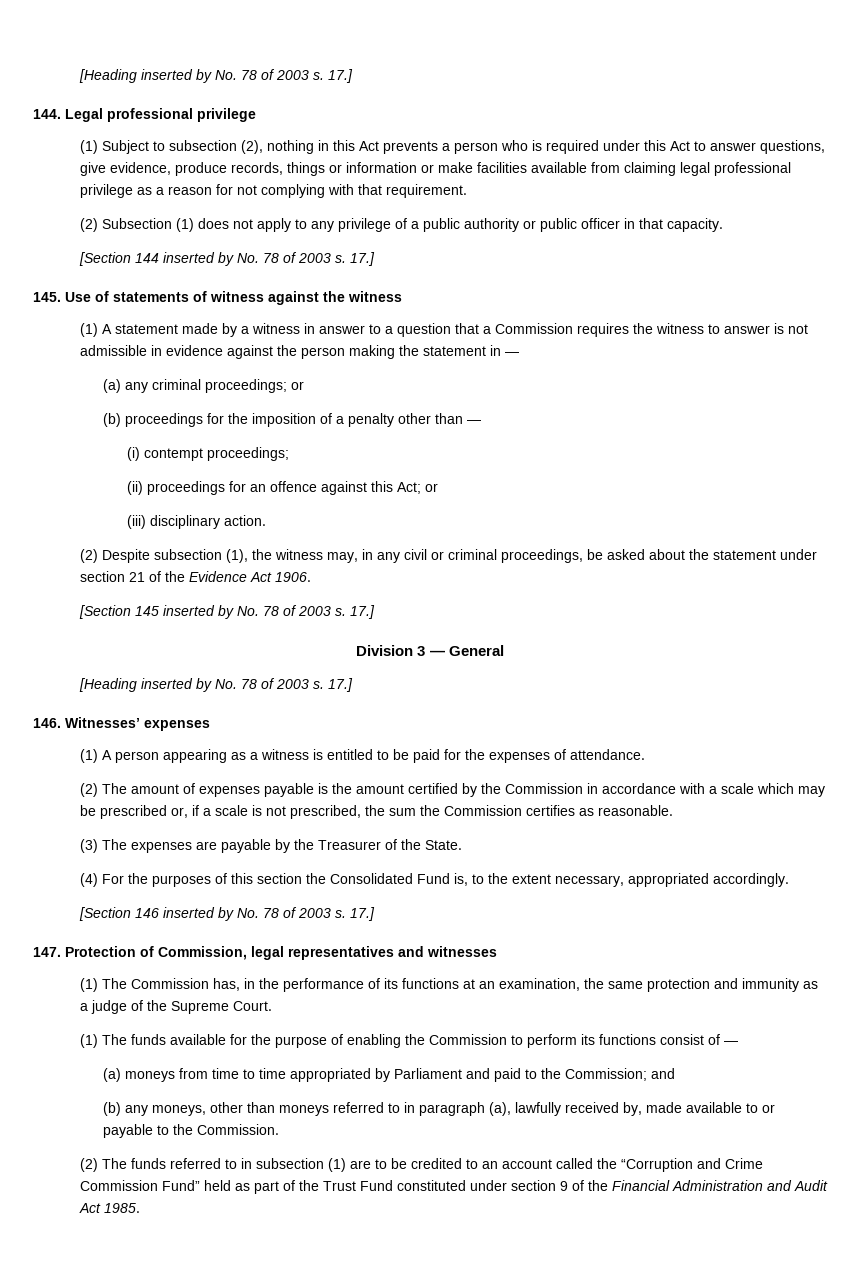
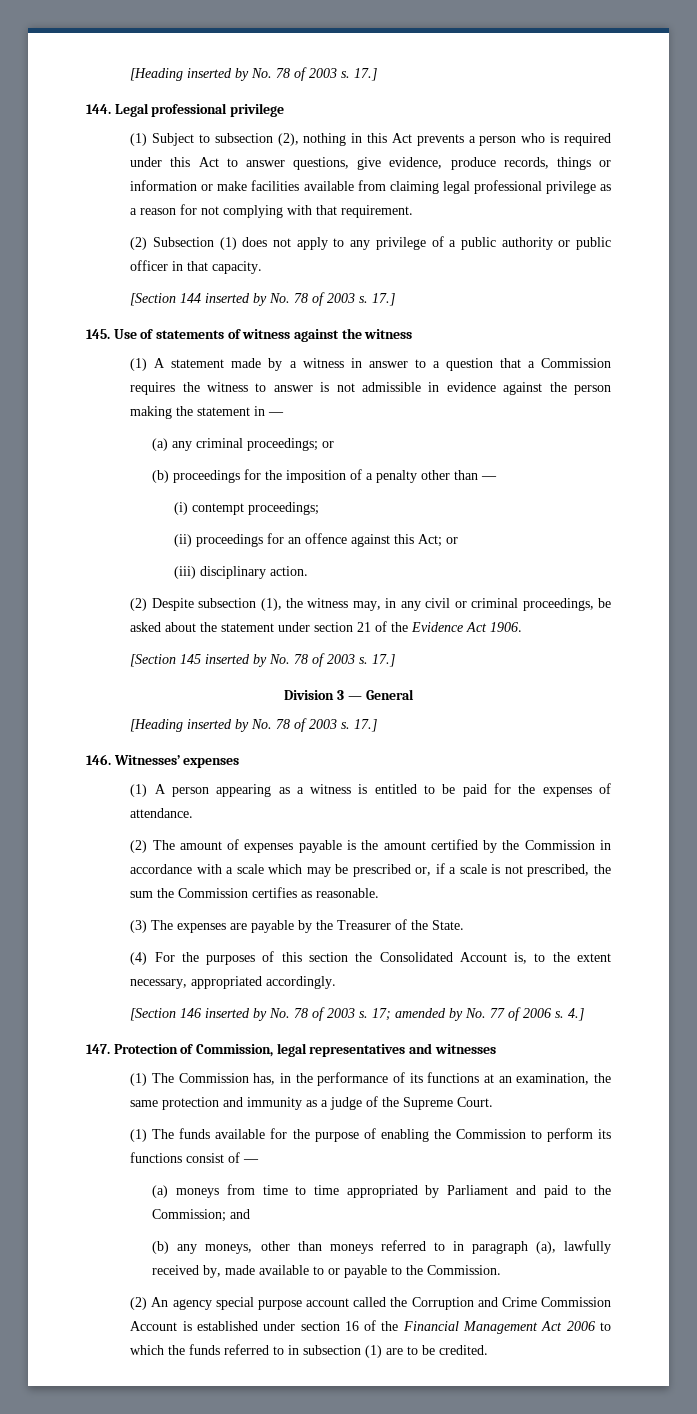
[416,873,450,884] Fund -> [459,952,507,962] Account
[349,907,375,921] 17.] -> [372,1007,585,1021] 17; amended by No. 77 of 2006 s. 4.]
[101,1158,127,1169] The -> [151,1297,611,1310] [130,1320,611,1334] [130,1345,186,1355] An agency special purpose account called the Corruption and Crime Commission Account is established under section 16 of the Financial Management Act 2006 to which the
[410,1158,763,1172] [79,1180,828,1194] [78,1203,140,1213] credited to an account called the “Corruption and Crime Commission Fund” held as part of the Trust Fund constituted under section 9 of the Financial Administration and Audit Act 1985. -> [439,1345,489,1355] credited.

